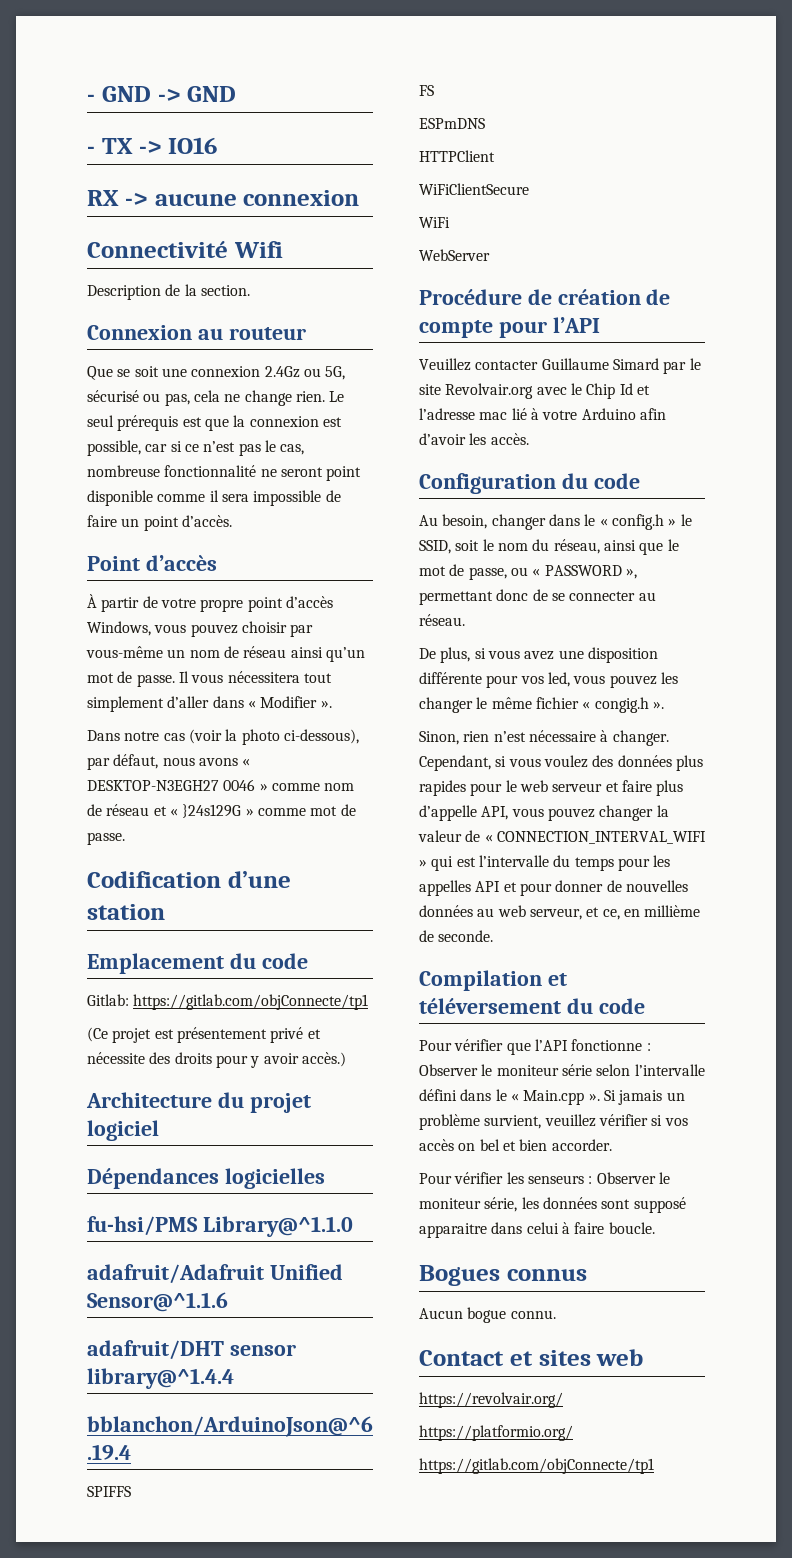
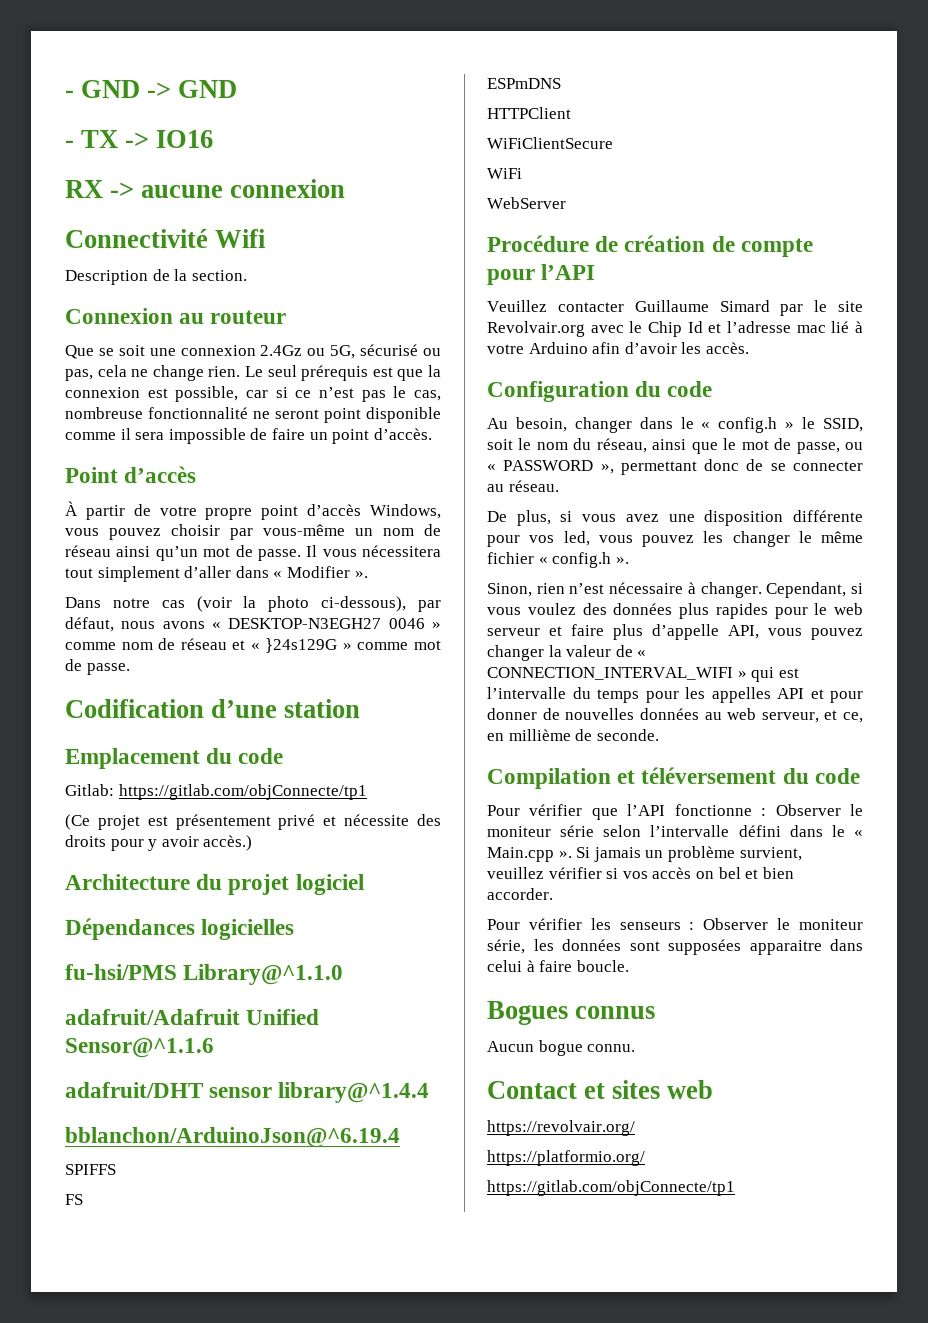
[594,697,649,713] congig.h -> [552,552,612,568] config.h
[633,1197,686,1213] supposé -> [668,939,741,955] supposées

